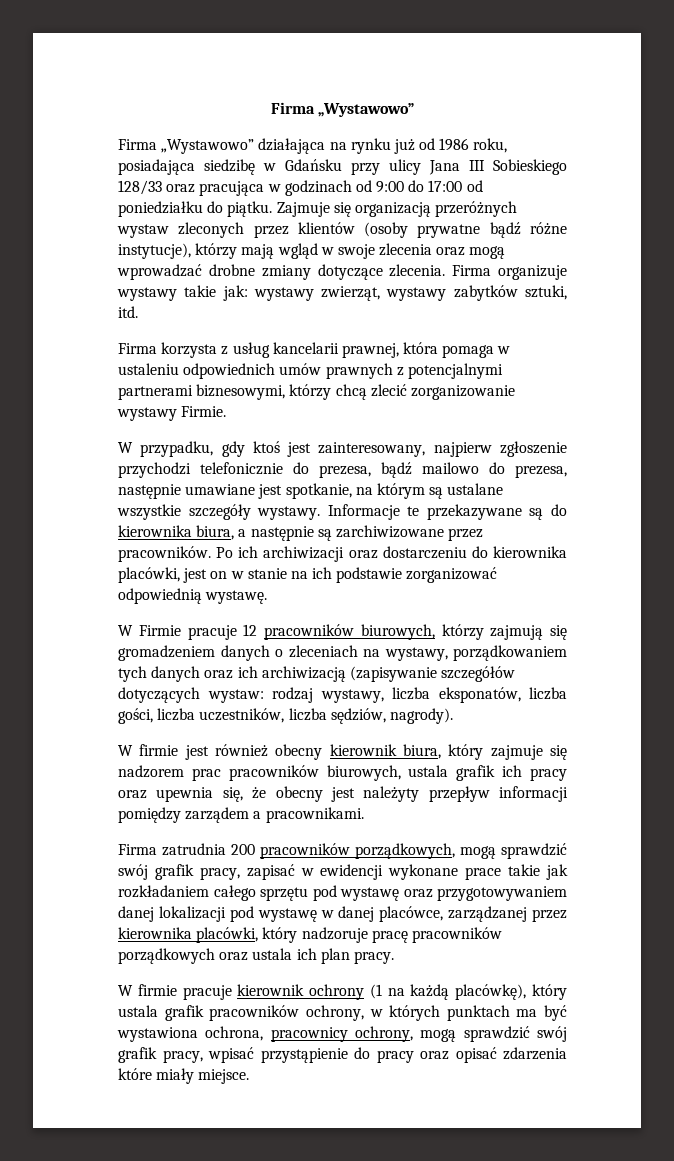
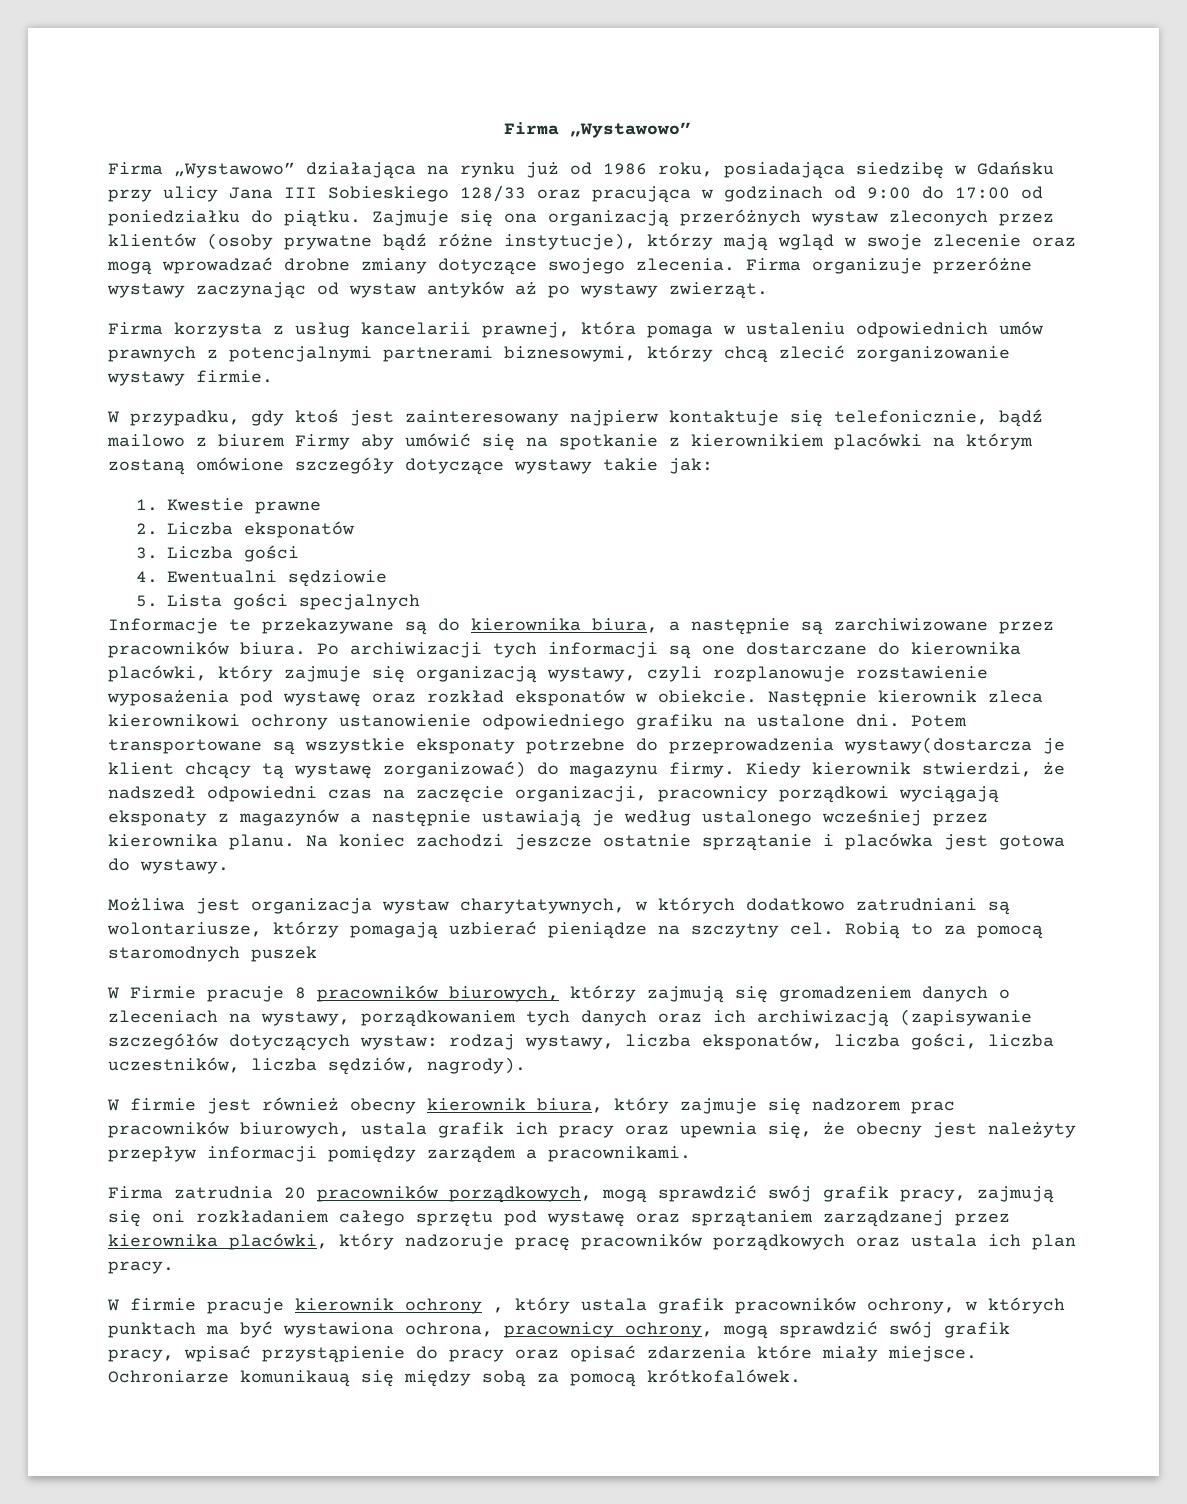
(351, 209) none -> [504,213,537,223] ona
[379,243,433,256] zlecenia -> [933,234,1021,247] zlecenie
(383, 272) none -> [548,258,625,274] swojego
[117,285,567,301] [118,306,138,318] wystawy takie jak: wystawy zwierząt, wystawy zabytków sztuki, itd. -> [933,257,1032,274] [107,281,768,299] przeróżne wystawy zaczynając od wystaw antyków aż po wystawy zwierząt.
[181,406,227,417] Firmie. -> [196,370,273,383] firmie.
[318,441,567,457] [118,462,567,478] [118,483,504,499] [117,504,321,520] zainteresowany, najpierw zgłoszenie przychodzi telefonicznie do prezesa, bądź mailowo do prezesa, następnie umawiane jest spotkanie, na którym są ustalane wszystkie szczegóły wystawy. -> [405,409,1043,427] [107,433,1033,451] [108,457,713,475] [135,498,321,514] [135,521,354,538] [135,545,299,562] [135,570,387,587] [135,593,420,610] zainteresowany najpierw kontaktuje się telefonicznie, bądź mailowo z biurem Firmy aby umówić się na spotkanie z kierownikiem placówki na którym zostaną omówione szczegóły dotyczące wystawy takie jak: // 1. Kwestie prawne // 2. Liczba eksponatów // 3. Liczba gości // 4. Ewentualni sędziowie // 5. Lista gości specjalnych //
[118,546,567,562] [118,567,498,583] [118,588,268,604] pracowników. Po ich archiwizacji oraz dostarczeniu do kierownika placówki, jest on w stanie na ich podstawie zorganizować odpowiednią wystawę. -> [108,641,1021,659] [108,665,988,683] [107,689,1043,707] [108,714,967,730] [108,737,1065,755] [108,761,1065,779] [108,786,999,803] [108,809,988,827] [108,833,1065,851] [108,858,229,874] [108,897,1010,915] [107,921,1043,939] [108,946,317,962] pracowników biura. Po archiwizacji tych informacji są one dostarczane do kierownika placówki, który zajmuje się organizacją wystawy, czyli rozplanowuje rozstawienie wyposażenia pod wystawę oraz rozkład eksponatów w obiekcie. Następnie kierownik zleca kierownikowi ochrony ustanowienie odpowiedniego grafiku na ustalone dni. Potem transportowane są wszystkie eksponaty potrzebne do przeprowadzenia wystawy(dostarcza je klient chcący tą wystawę zorganizować) do magazynu firmy. Kiedy kierownik stwierdzi, że nadszedł odpowiedni czas na zaczęcie organizacji, pracownicy porządkowi wyciągają eksponaty z magazynów a następnie ustawiają je według ustalonego wcześniej przez kierownika planu. Na koniec zachodzi jeszcze ostatnie sprzątanie i placówka jest gotowa do wystawy. // Możliwa jest organizacja wystaw charytatywnych, w których dodatkowo zatrudniani są wolontariusze, którzy pomagają uzbierać pieniądze na szczytny cel. Robią to za pomocą staromodnych puszek
[243,624,258,636] 12 -> [295,987,306,999] 8
[231,844,255,855] 200 -> [284,1187,306,1199] 20
[246,864,569,880] zapisać w ewidencji wykonane prace takie jak -> [977,1186,1054,1203] [108,1210,185,1227] zajmują się oni
[437,886,567,901] [118,906,444,922] przygotowywaniem danej lokalizacji pod wystawę w danej placówce, -> [691,1210,813,1227] sprzątaniem
[369,984,527,1000] (1 na każdą placówkę), -> [493,1307,504,1313] ,
(250, 1076) none -> [108,1369,801,1387] Ochroniarze komunikauą się między sobą za pomocą krótkofalówek.

